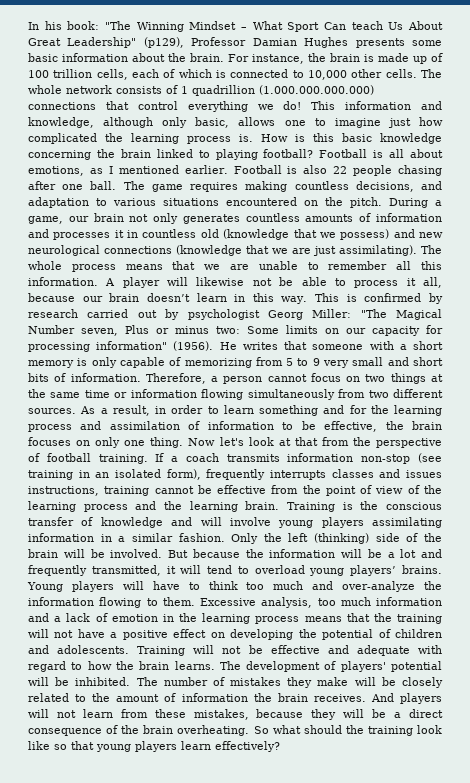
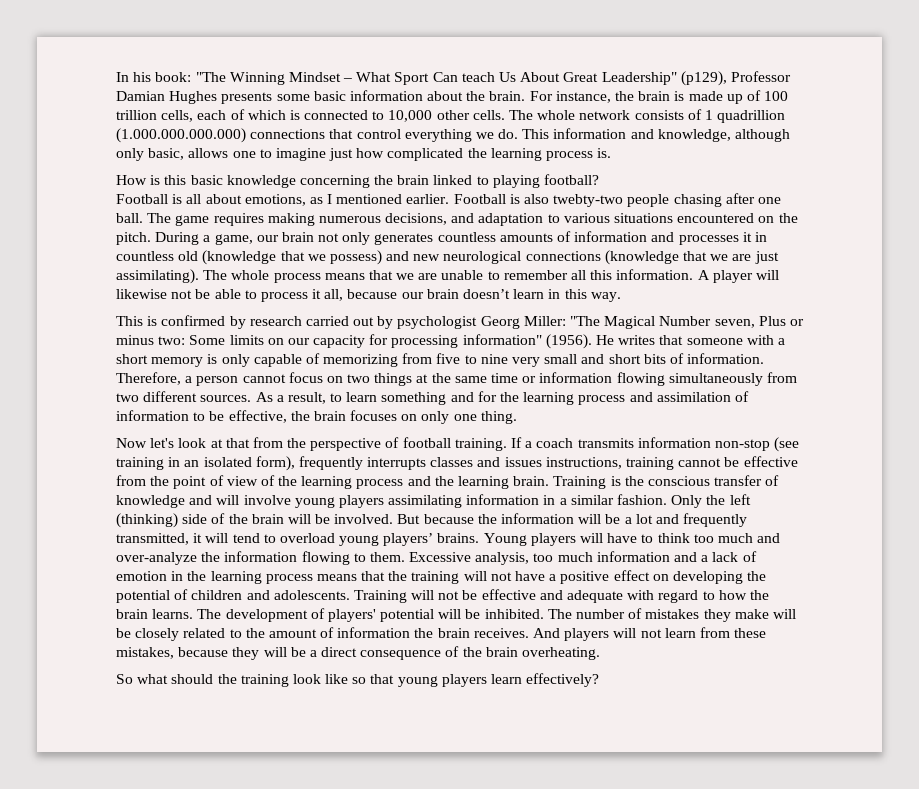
[283,101,302,110] do! -> [498,129,519,139] do.
(253, 138) none -> (612, 153) //
(314, 153) none -> (600, 179) //
[333,166,348,174] 22 -> [553,194,624,207] twebty-two
[294,181,349,190] countless -> [318,216,381,223] numerous
(308, 300) none -> (621, 297) //
[286,358,320,366] 5 to 9 -> [436,353,508,364] five to nine
[155,405,204,414] in order -> (326, 398) none
(184, 442) none -> (517, 417) //
(250, 730) none -> (601, 653) //

